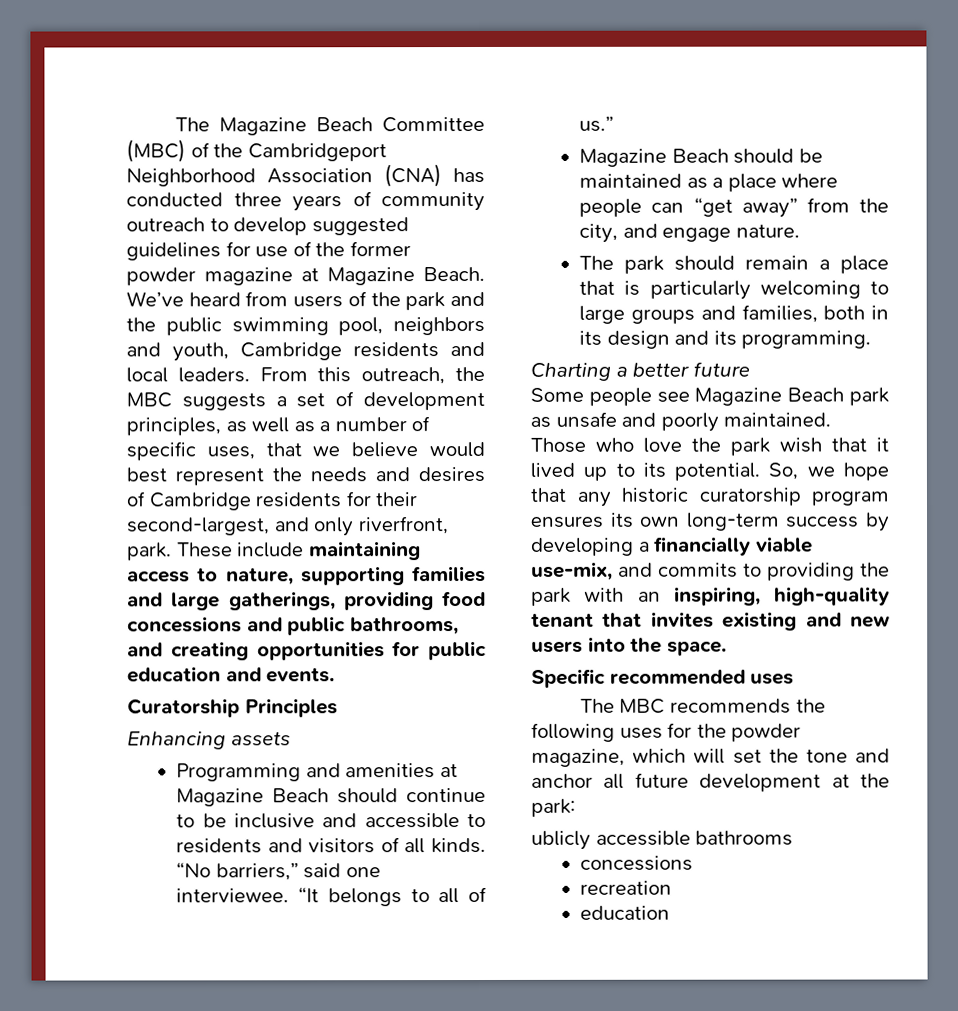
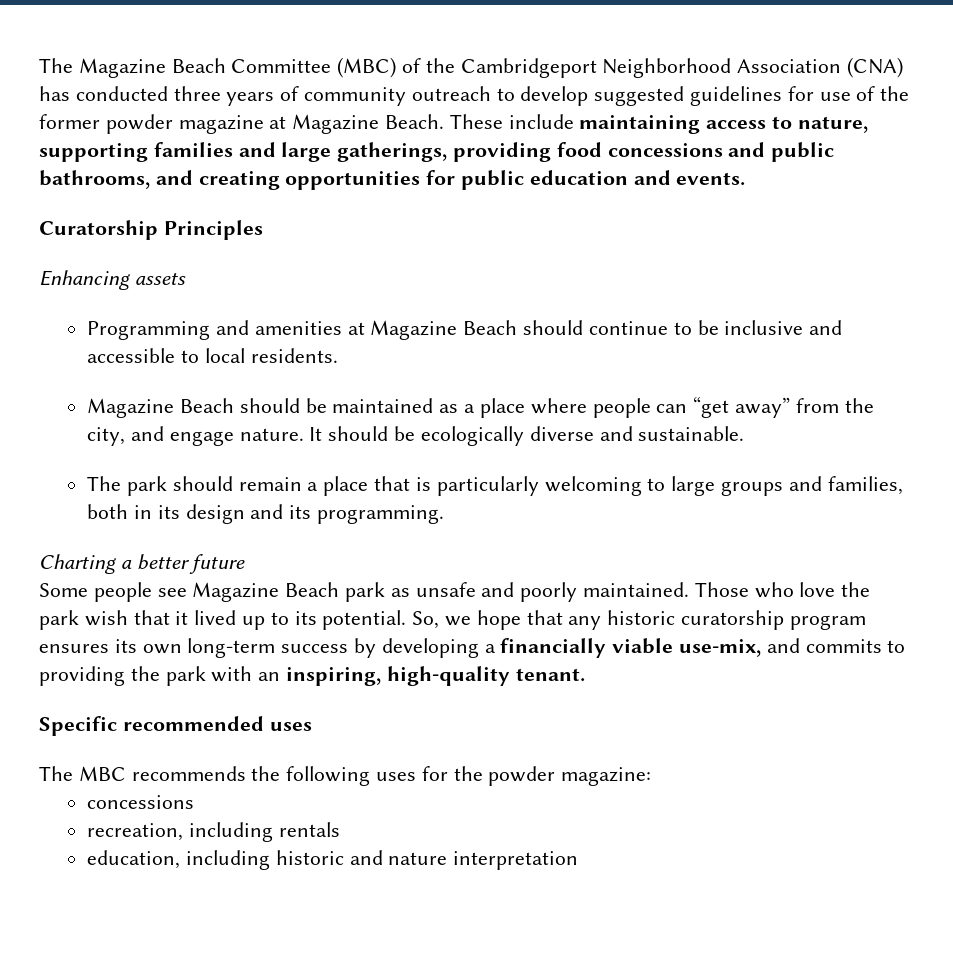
[126,291,486,311] [126,316,485,336] [126,341,485,362] [126,366,486,385] [126,391,486,411] [126,416,431,436] [126,441,486,461] [126,466,485,486] [126,491,419,511] [127,516,449,537] [127,542,172,561] We’ve heard from users of the park and the public swimming pool, neighbors and youth, Cambridge residents and local leaders. From this outreach, the MBC suggests a set of development principles, as well as a number of specific uses, that we believe would best represent the needs and desires of Cambridge residents for their second-largest, and only riverfront, park. -> (445, 121) none
[176,837,486,854] [176,862,381,881] [176,886,487,907] [579,115,615,132] residents and visitors of all kinds. “No barriers,” said one interviewee. “It belongs to all of us.” -> [204,348,338,363] local residents.
(800, 231) none -> [309,426,745,446] It should be ecologically diverse and sustainable.
[531,611,891,631] [531,636,727,656] tenant that invites existing and new users into the space. -> [515,668,585,682] tenant.
[531,748,890,767] [531,772,890,792] [531,798,576,817] [531,830,794,850] [580,855,694,871] [580,880,673,895] [580,905,671,920] magazine, which will set the tone and anchor all future development at the park: // ublicly accessible bathrooms // concessions // recreation // education -> [561,767,652,786] [87,795,195,809] [87,822,340,842] [87,850,579,870] magazine: // concessions // recreation, including rentals // education, including historic and nature interpretation

